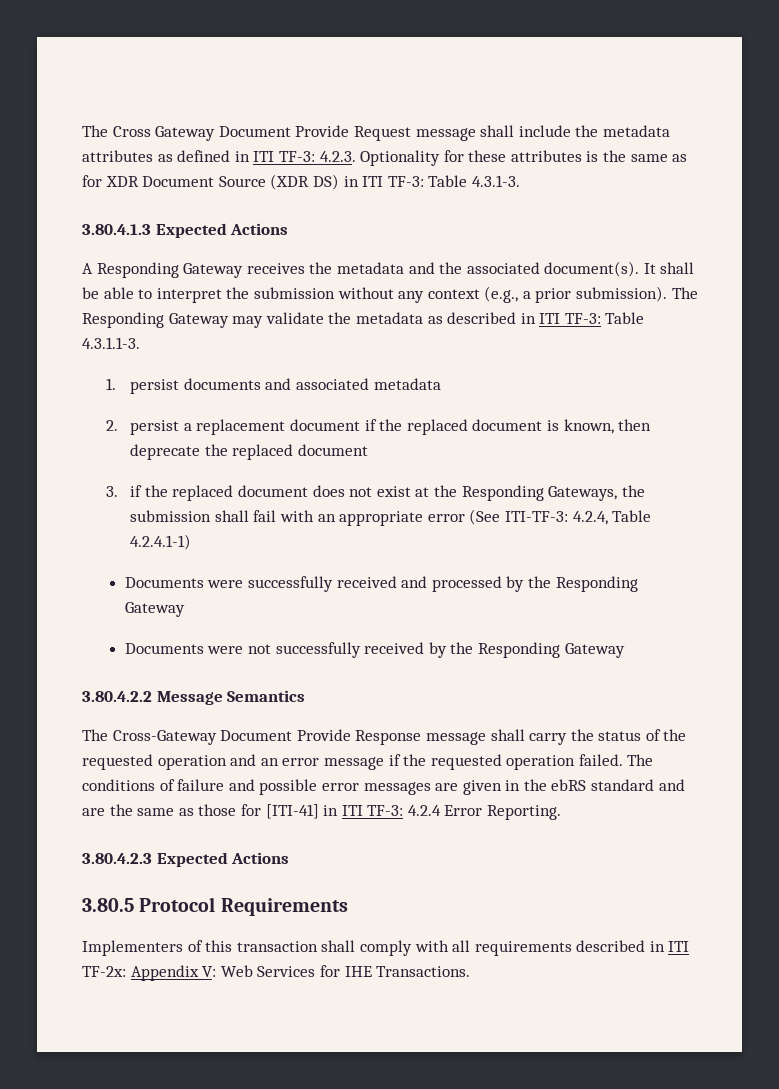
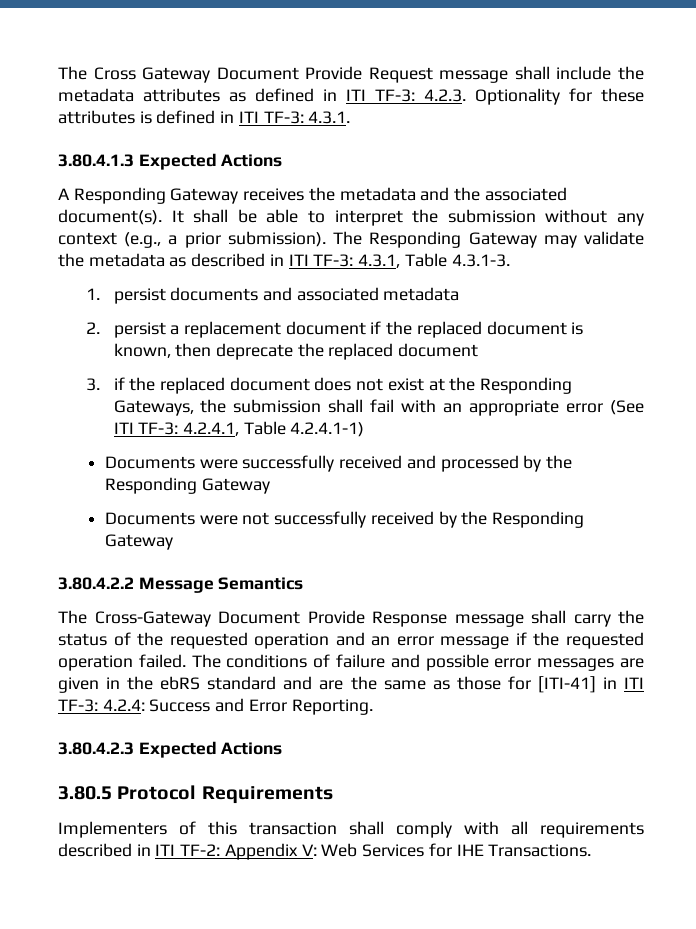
[603,150,688,162] [82,174,520,190] the same as for XDR Document Source (XDR DS) in ITI TF-3: Table 4.3.1-3. -> [156,110,351,124] defined in ITI TF-3: 4.3.1.
[605,312,645,324] [82,337,140,349] Table 4.3.1.1-3. -> [358,253,510,268] 4.3.1, Table 4.3.1-3.
[504,511,608,525] ITI-TF-3: 4.2.4, -> [113,422,239,436] ITI TF-3: 4.2.4.1,
[407,805,441,816] 4.2.4 -> [102,698,245,712] 4.2.4: Success and
[82,966,126,977] TF-2x: -> [180,844,221,856] TF-2:

